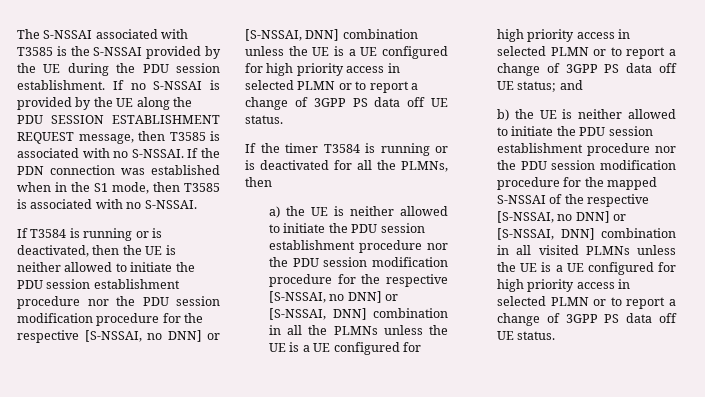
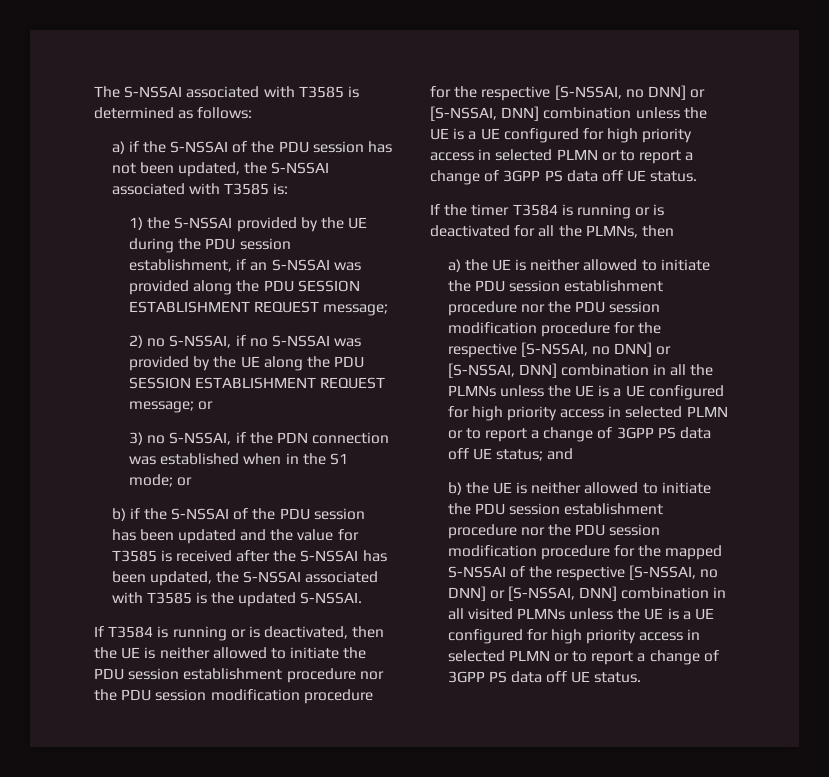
(67, 51) none -> [94,107,253,119] [111,141,393,154] [111,162,330,177] [111,183,289,195] [129,217,144,230] determined as follows: // a) if the S-NSSAI of the PDU session has not been updated, the S-NSSAI associated with T3585 is: // 1)
[17,80,124,90] establishment. If -> [129,259,361,272] [129,280,360,295] [129,301,389,316] [129,335,246,348] establishment, if an S-NSSAI was provided along the PDU SESSION ESTABLISHMENT REQUEST message; // 2) no S-NSSAI, if
[210,80,220,90] is -> [334,338,362,347] was
[78,131,220,144] [17,148,199,158] message, then T3585 is associated with no S-NSSAI. If -> [129,401,214,413] [129,432,246,445] message; or // 3) no S-NSSAI, if
[112,182,220,194] [17,199,142,209] mode, then T3585 is associated with no -> [129,474,193,487] [111,508,365,521] [111,529,359,544] [111,550,387,562] [111,571,379,586] [111,592,297,607] mode; or // b) if the S-NSSAI of the PDU session has been updated and the value for T3585 is received after the S-NSSAI has been updated, the S-NSSAI associated with T3585 is the updated

